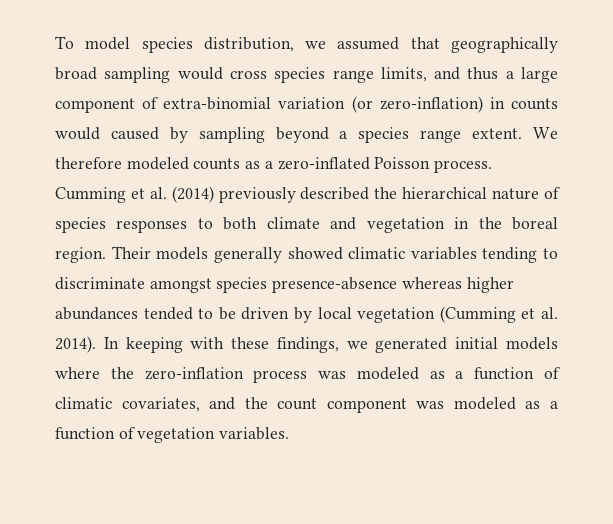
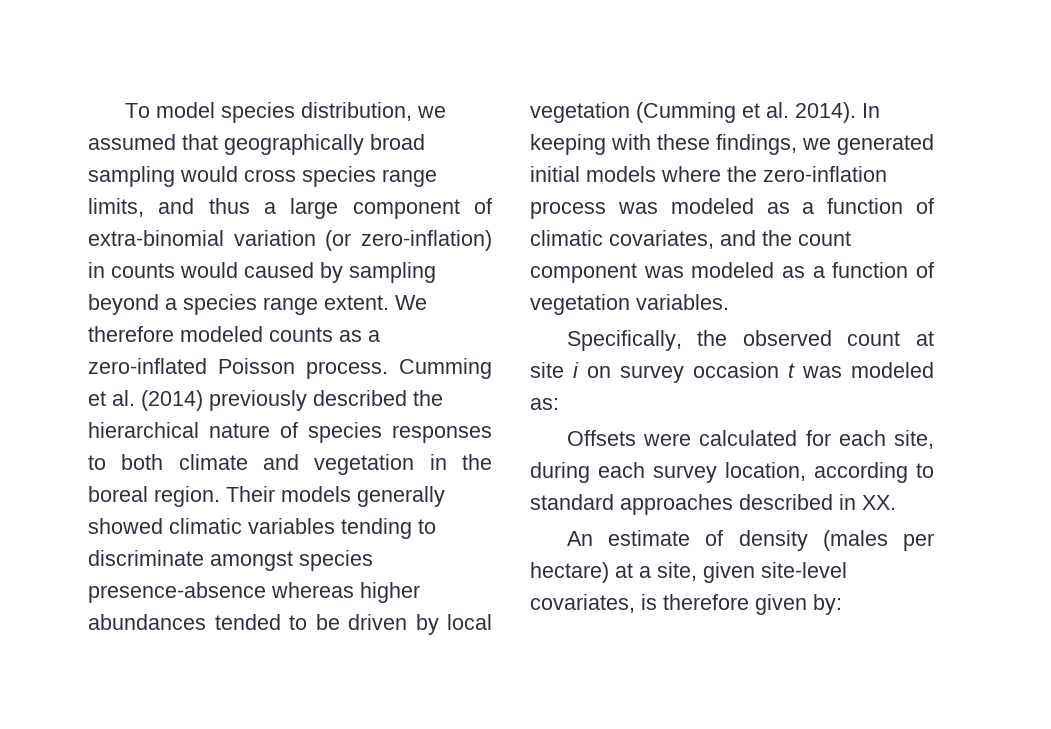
(290, 433) none -> [566,330,934,351] [530,362,934,383] [530,398,559,410] [566,430,934,449] [530,462,934,483] [530,494,896,515] [566,530,934,551] [530,562,847,583] [530,594,842,615] // Specifically, the observed count at site i on survey occasion t was modeled as: // Offsets were calculated for each site, during each survey location, according to standard approaches described in XX. // An estimate of density (males per hectare) at a site, given site-level covariates, is therefore given by:

